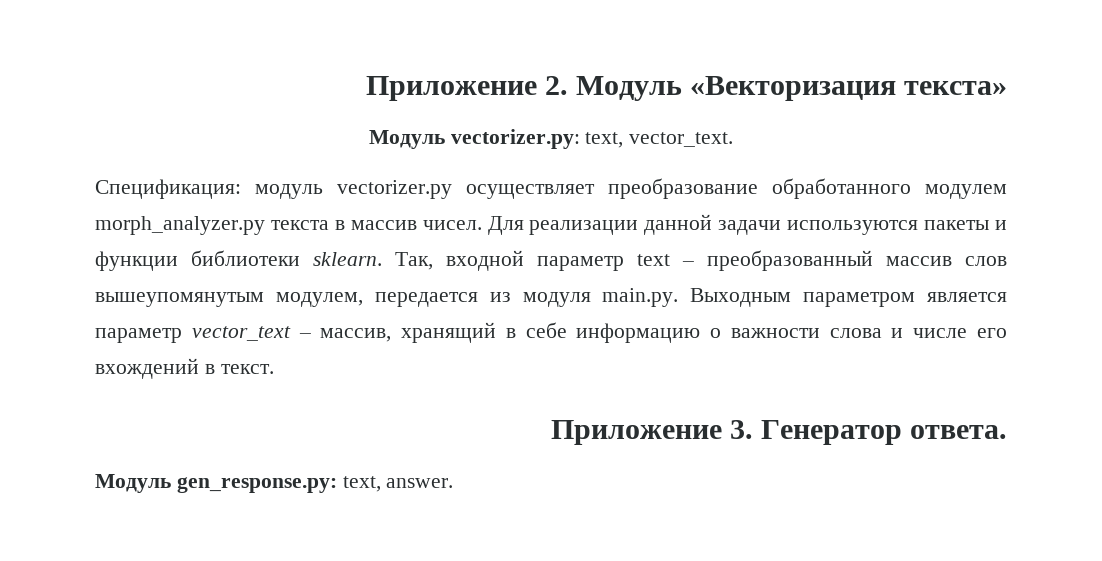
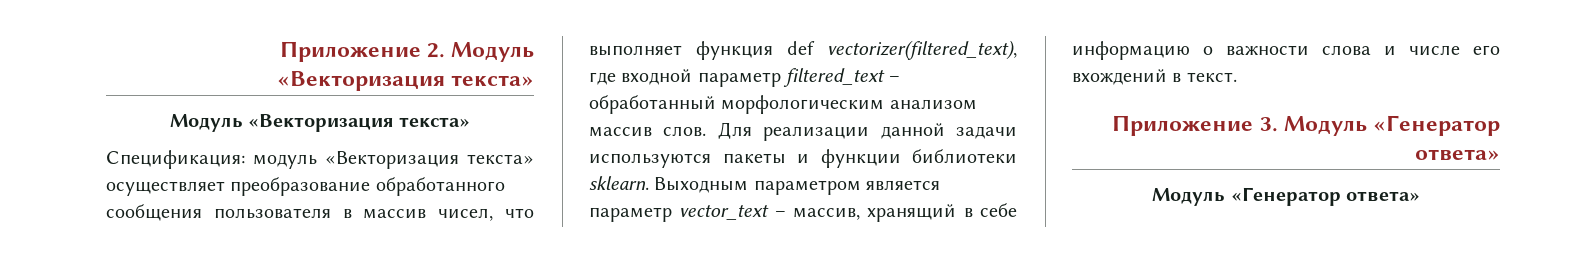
[450,129,734,149] vectorizer.py: text, vector_text. -> [248,114,471,132] «Векторизация текста»
[337,180,452,199] vectorizer.py -> [325,151,534,169] «Векторизация текста»
[925,184,1007,199] [95,216,482,235] модулем morph_analyzer.py текста в массив чисел. -> [106,204,534,221] [589,40,1017,60] [589,68,900,87] [589,95,977,114] [589,126,707,137] сообщения пользователя в массив чисел, что выполняет функция def vectorizer(filtered_text), где входной параметр filtered_text – обработанный морфологическим анализом массив слов.
[395,250,1007,271] [95,288,679,307] Так, входной параметр text – преобразованный массив слов вышеупомянутым модулем, передается из модуля main.py. -> (649, 183) none
[760,420,1008,445] [95,474,454,493] Генератор ответа. // Модуль gen_response.py: text, answer. -> [1283,115,1500,136] [1415,149,1500,161] [1152,187,1420,206] Модуль «Генератор ответа» // Модуль «Генератор ответа»

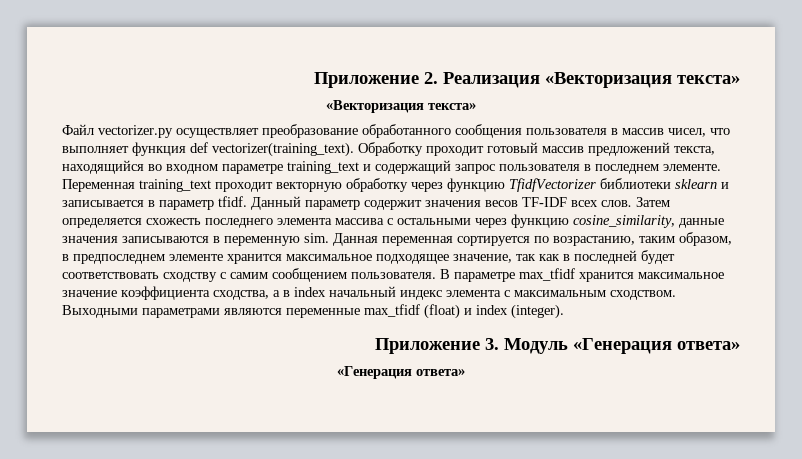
[450,42,534,62] [276,71,534,91] [169,114,471,132] [106,150,534,169] Модуль «Векторизация текста» // Модуль «Векторизация текста» // Спецификация: модуль «Векторизация текста» -> [443,72,740,88] [326,100,476,113] [62,124,173,138] Реализация «Векторизация текста» // «Векторизация текста» // Файл vectorizer.py
[827,40,1017,60] [589,68,900,87] [589,95,977,114] [589,122,1017,141] [589,149,1017,168] [589,176,941,195] [589,203,1017,222] [1072,41,1500,60] [1072,69,1237,85] vectorizer(filtered_text), где входной параметр filtered_text – обработанный морфологическим анализом массив слов. Для реализации данной задачи используются пакеты и функции библиотеки sklearn. Выходным параметром является параметр vector_text – массив, хранящий в себе информацию о важности слова и числе его вхождений в текст. -> [212,142,715,157] [62,160,721,174] [62,178,729,192] [62,196,670,210] [62,214,724,228] [62,232,732,246] [62,250,675,264] [62,268,724,282] [62,286,676,300] [62,304,564,319] vectorizer(training_text). Обработку проходит готовый массив предложений текста, находящийся во входном параметре training_text и содержащий запрос пользователя в последнем элементе. Переменная training_text проходит векторную обработку через функцию TfidfVectorizer библиотеки sklearn и записывается в параметр tfidf. Данный параметр содержит значения весов TF-IDF всех слов. Затем определяется схожесть последнего элемента массива с остальными через функцию cosine_similarity, данные значения записываются в переменную sim. Данная переменная сортируется по возрастанию, таким образом, в предпоследнем элементе хранится максимальное подходящее значение, так как в последней будет соответствовать сходству с самим сообщением пользователя. В параметре max_tfidf хранится максимальное значение коэффициента сходства, а в index начальный индекс элемента с максимальным сходством. Выходными параметрами являются переменные max_tfidf (float) и index (integer).
[1373,115,1500,136] «Генератор -> [573,338,672,354] «Генерация
[1152,187,1341,206] Модуль «Генератор -> [337,366,412,379] «Генерация

